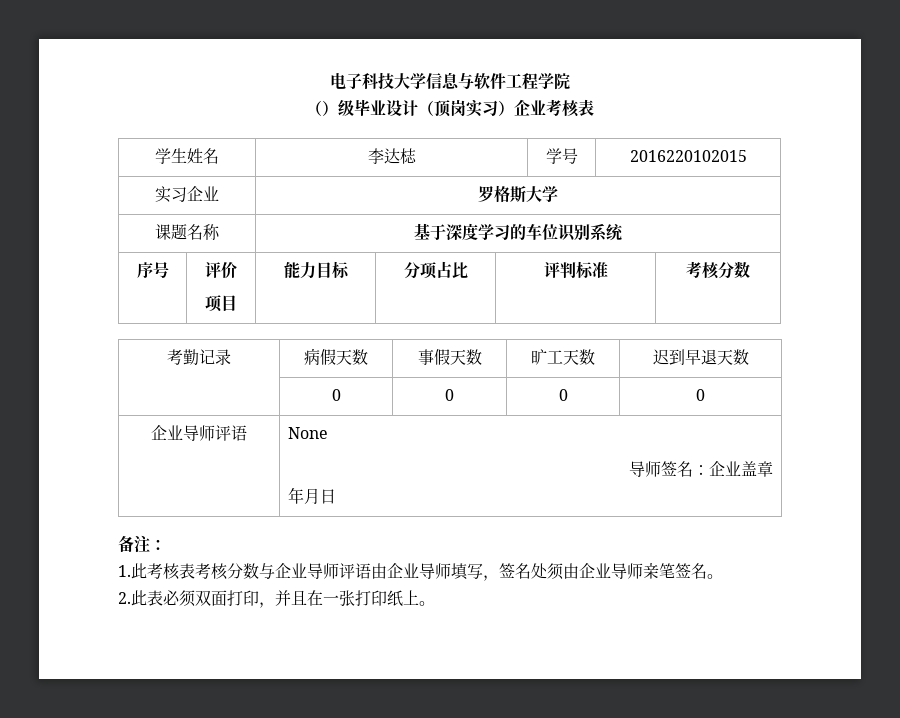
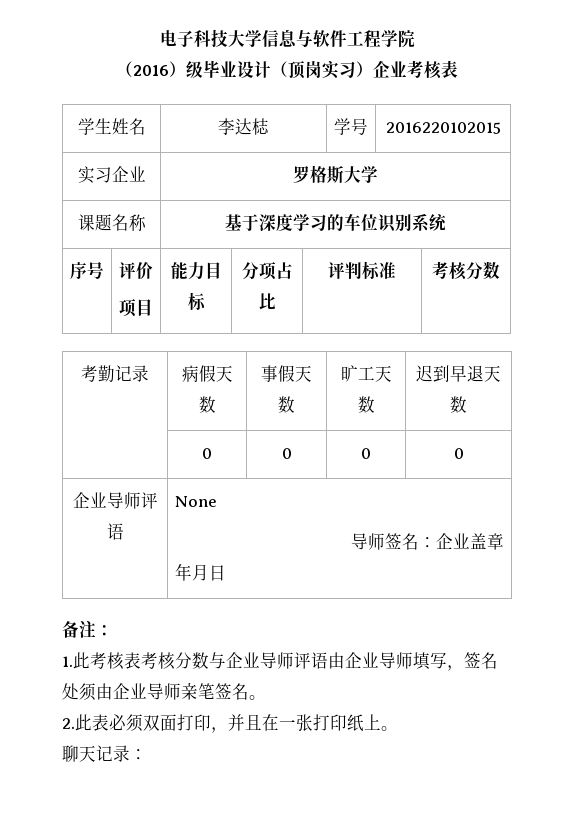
(322, 108) none -> [133,65,169,76] 2016
(435, 603) none -> [62,745,147,762] // 聊天记录：

